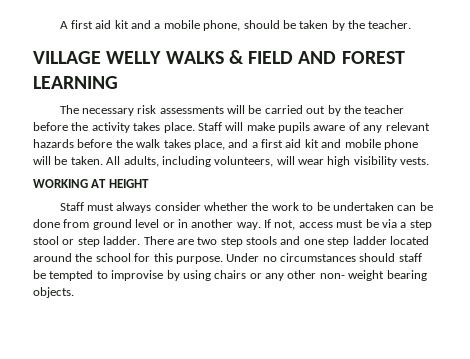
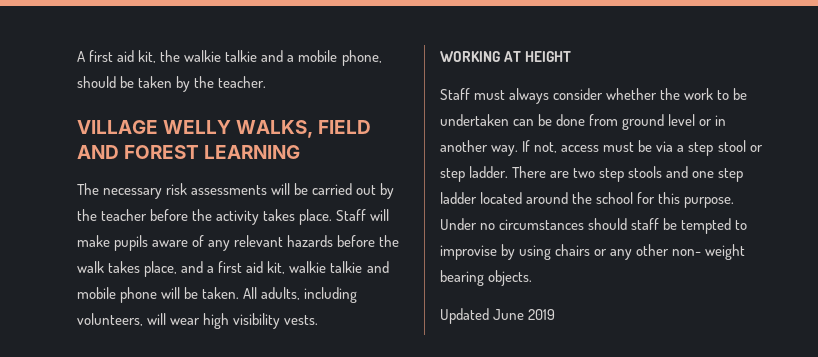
[114,20,129,29] kit -> [138,50,258,63] kit, the walkie talkie
[165,50,244,64] WALKS & -> [236,120,314,138] WALKS,
[304,139,319,148] kit -> [267,261,363,274] kit, walkie talkie
(74, 292) none -> [440,308,556,324] // Updated June 2019

